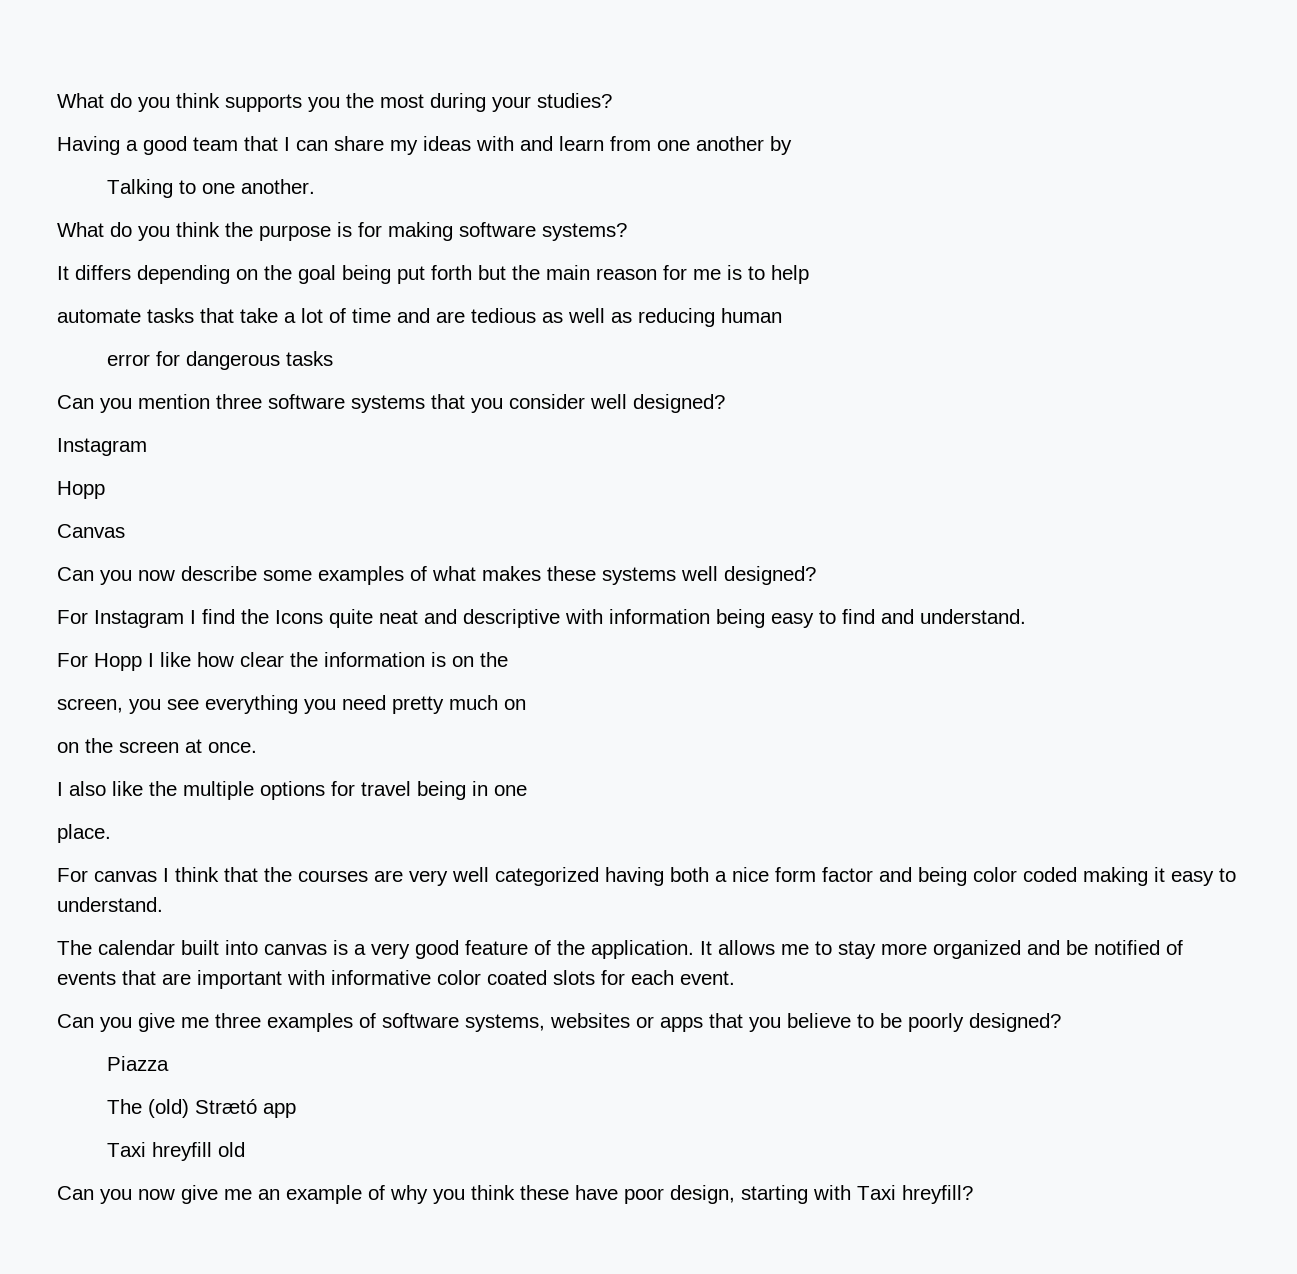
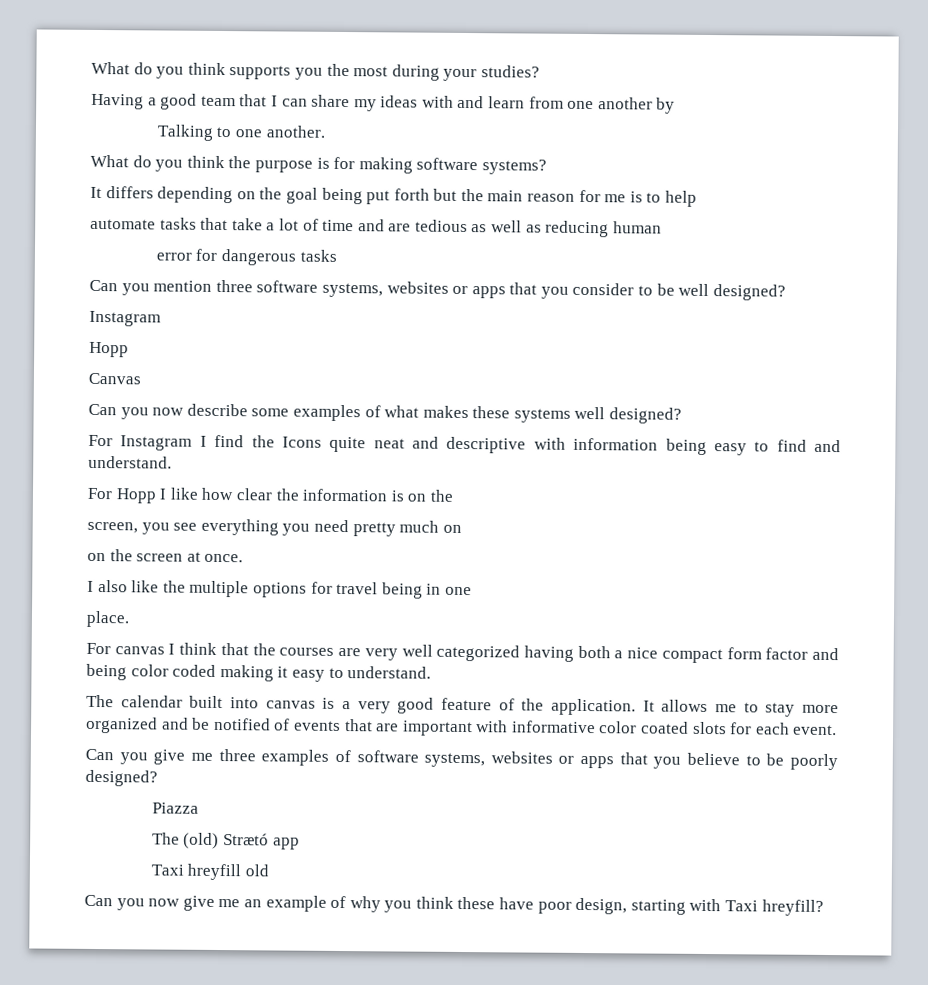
[351,395,425,413] systems -> [321,281,506,299] systems, websites or apps
(585, 401) none -> [638,283,675,296] to be
(769, 874) none -> [661,648,723,664] compact

